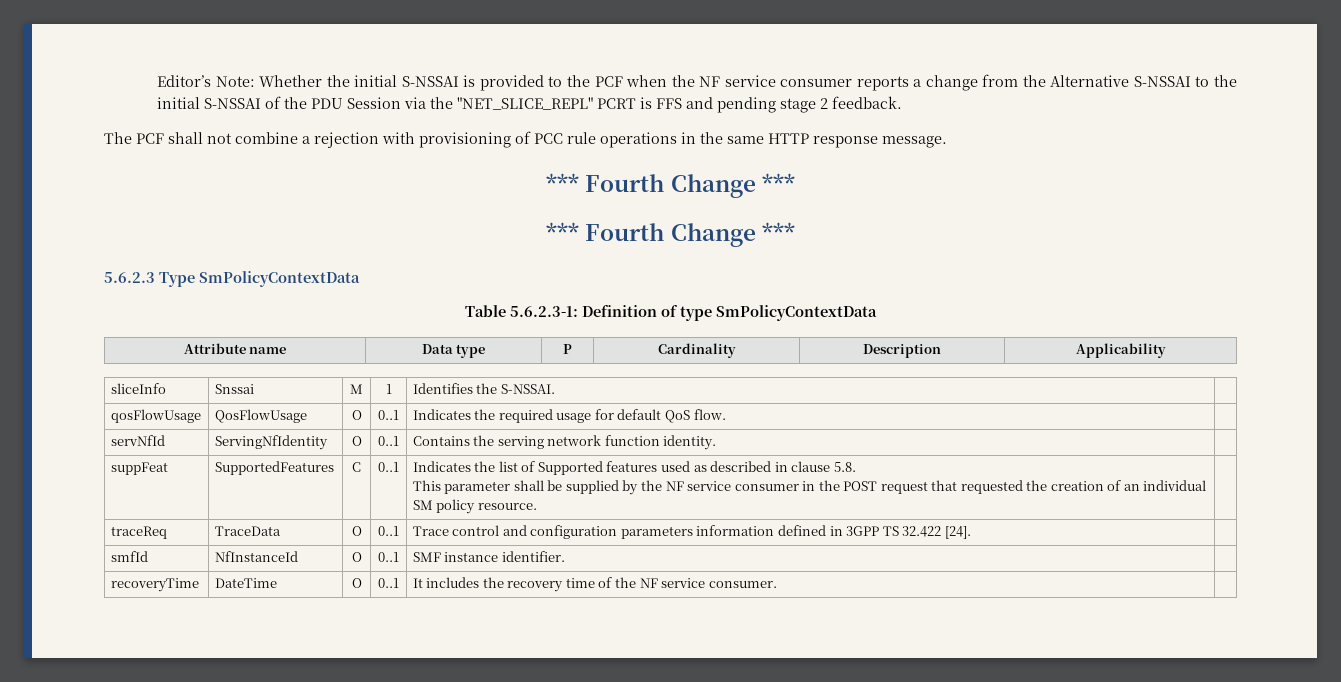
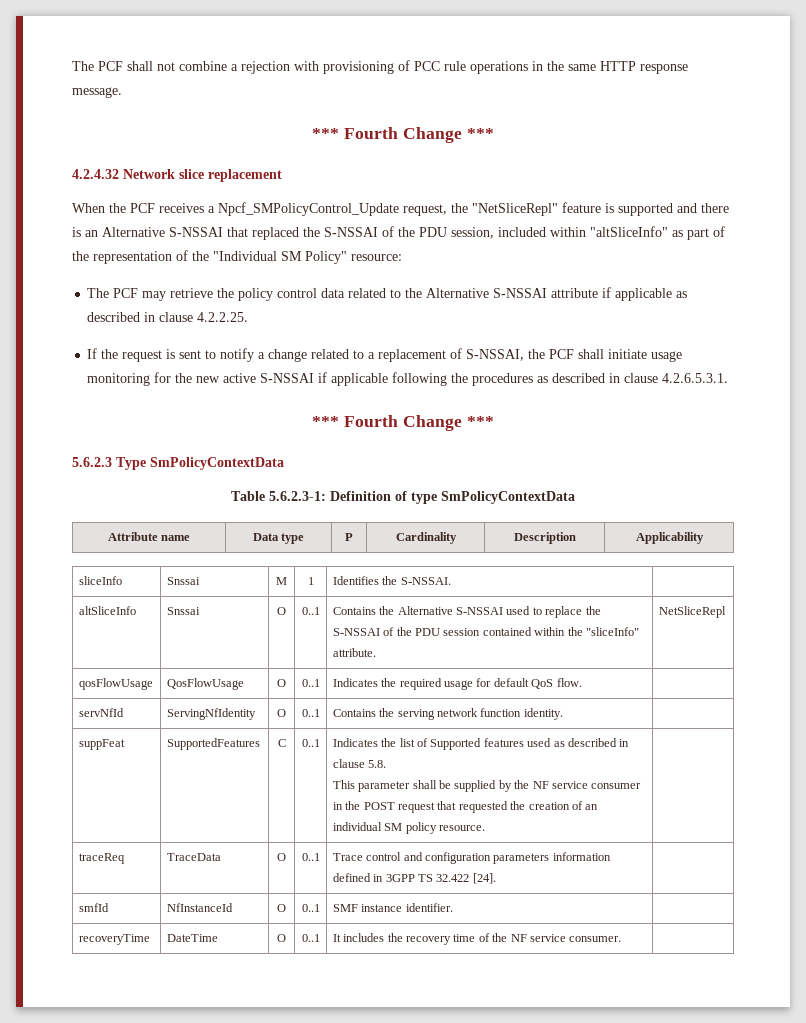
[157,74,1238,91] [157,96,903,113] Editor’s Note: Whether the initial S-NSSAI is provided to the PCF when the NF service consumer reports a change from the Alternative S-NSSAI to the initial S-NSSAI of the PDU Session via the "NET_SLICE_REPL" PCRT is FFS and pending stage 2 feedback. // -> (72, 66) none
(795, 182) none -> [72,169,282,182] [72,202,729,216] [72,226,725,240] [72,250,402,264] [87,287,688,301] [87,312,249,322] [87,348,683,362] [87,372,729,386] // 4.2.4.32 Network slice replacement // When the PCF receives a Npcf_SMPolicyControl_Update request, the "NetSliceRepl" feature is supported and there is an Alternative S-NSSAI that replaced the S-NSSAI of the PDU session, included within "altSliceInfo" as part of the representation of the "Individual SM Policy" resource: // The PCF may retrieve the policy control data related to the Alternative S-NSSAI attribute if applicable as described in clause 4.2.2.25. // If the request is sent to notify a change related to a replacement of S-NSSAI, the PCF shall initiate usage monitoring for the new active S-NSSAI if applicable following the procedures as described in clause 4.2.6.5.3.1.
(555, 389) none -> [78,606,136,615] [166,607,200,615] [277,607,286,615] [301,607,320,615] [332,606,601,618] [332,627,639,636] [332,648,376,657] [658,606,726,618] // altSliceInfo | Snssai | O | 0..1 | Contains the Alternative S-NSSAI used to replace the S-NSSAI of the PDU session contained within the "sliceInfo" attribute. | NetSliceRepl

